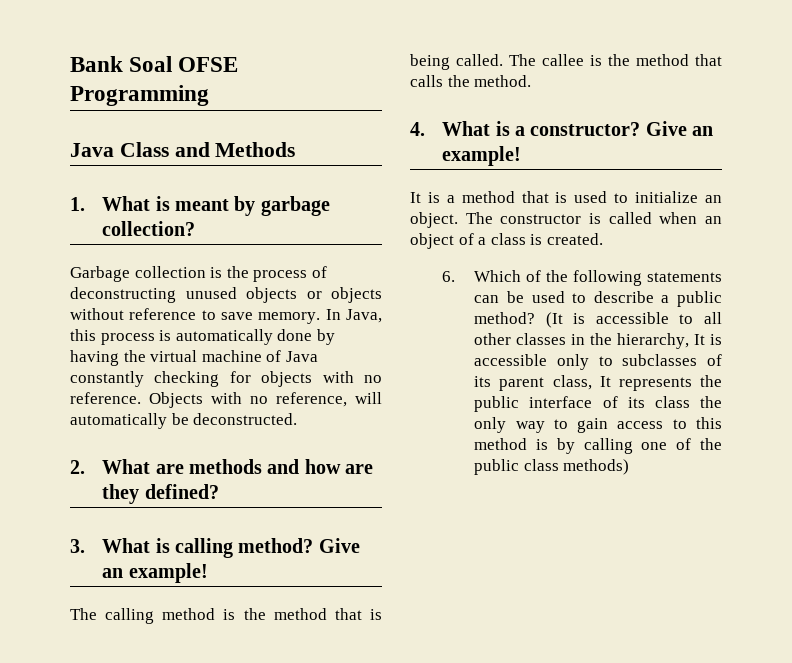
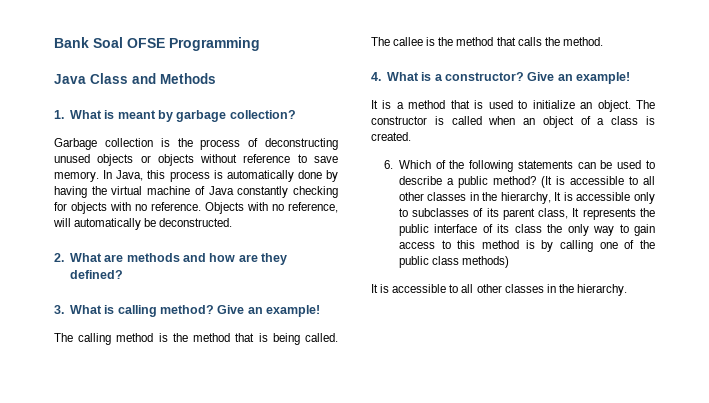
(630, 467) none -> [371,284,627,296] // It is accessible to all other classes in the hierarchy.

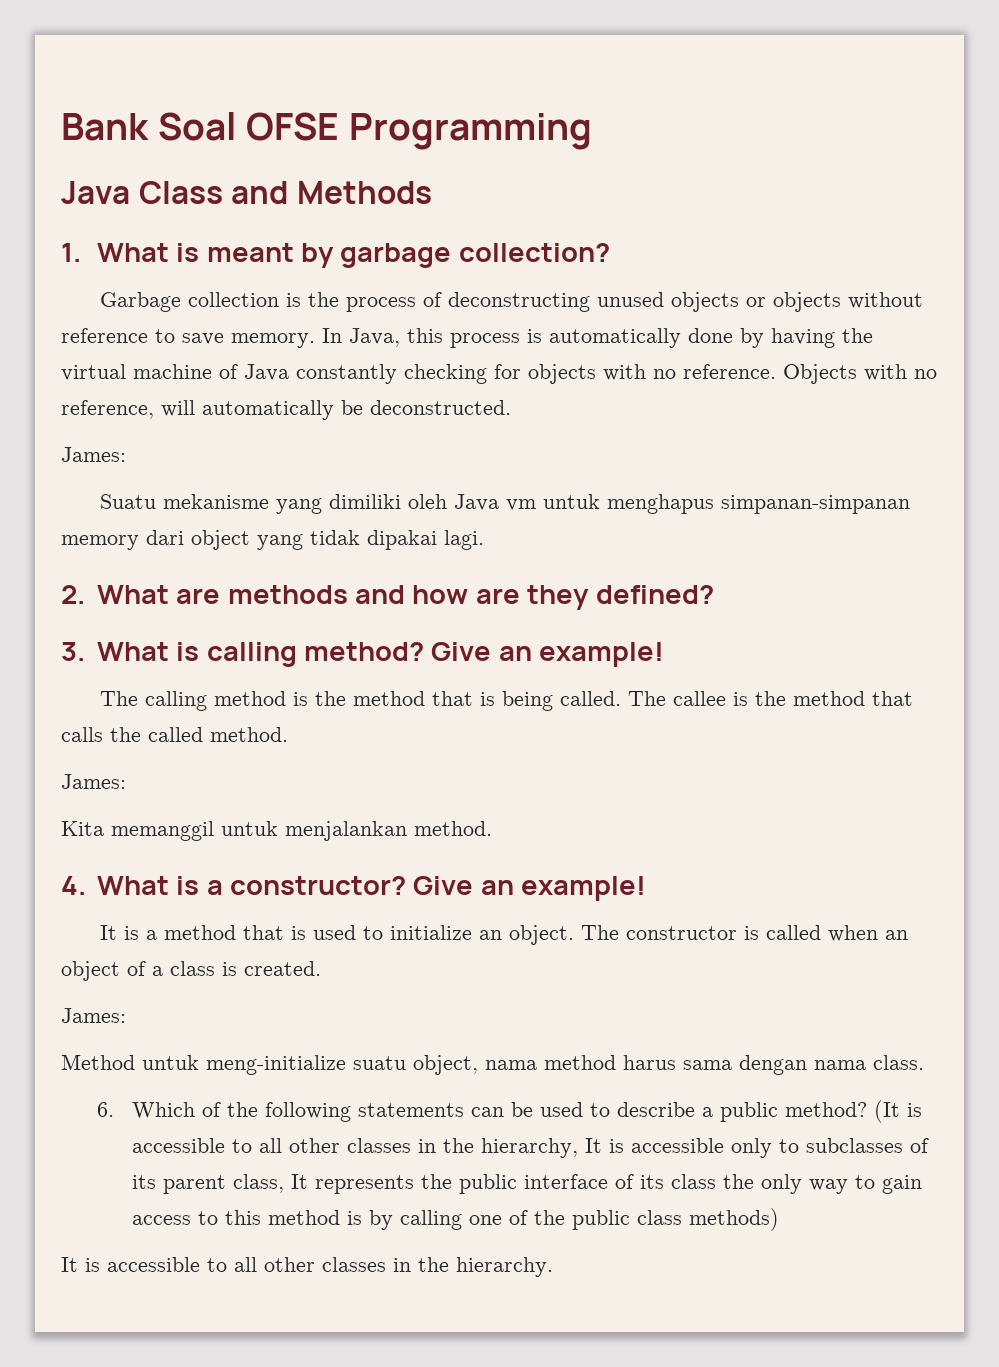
(233, 222) none -> [61,447,126,462] [99,494,910,514] [61,530,484,550] // James: // Suatu mekanisme yang dimiliki oleh Java vm untuk menghapus simpanan-simpanan memory dari object yang tidak dipakai lagi.
(560, 41) none -> [148,727,288,742] [61,774,126,789] [61,821,407,841] called method. // James: // Kita memanggil untuk menjalankan
(411, 136) none -> [61,1008,126,1023] [61,1054,924,1075] // James: // Method untuk meng-initialize suatu object, nama method harus sama dengan nama class.

